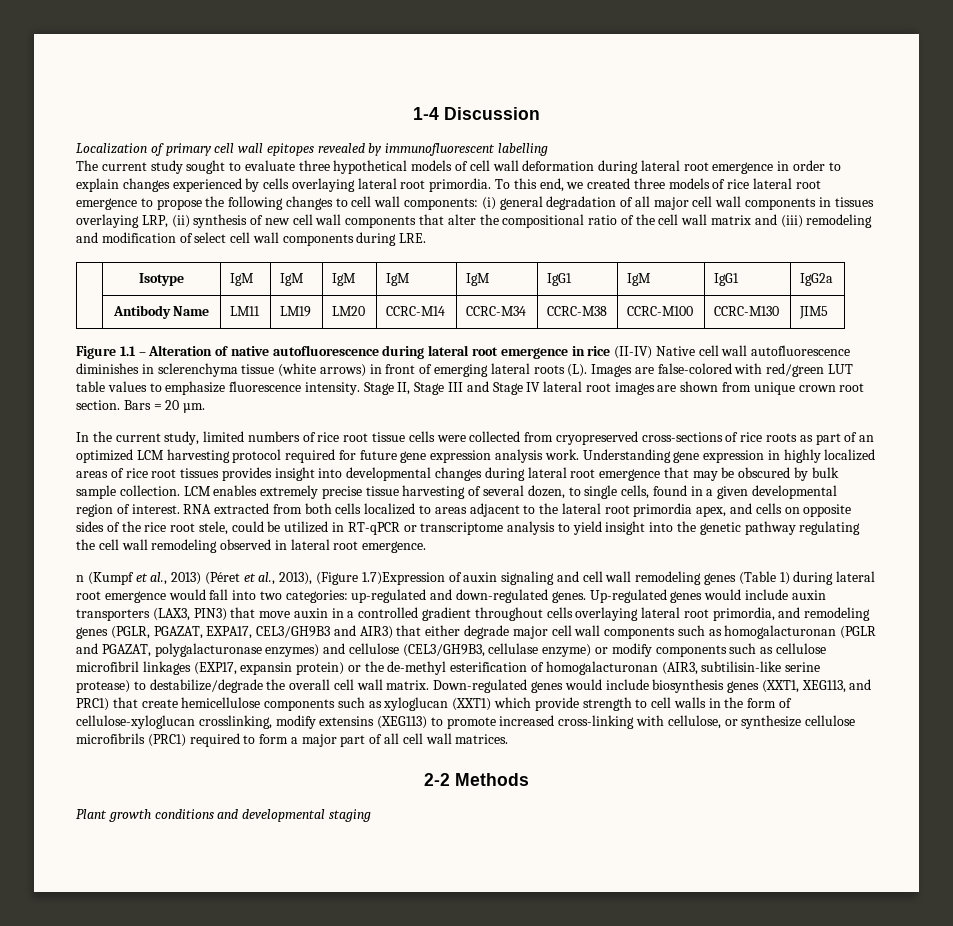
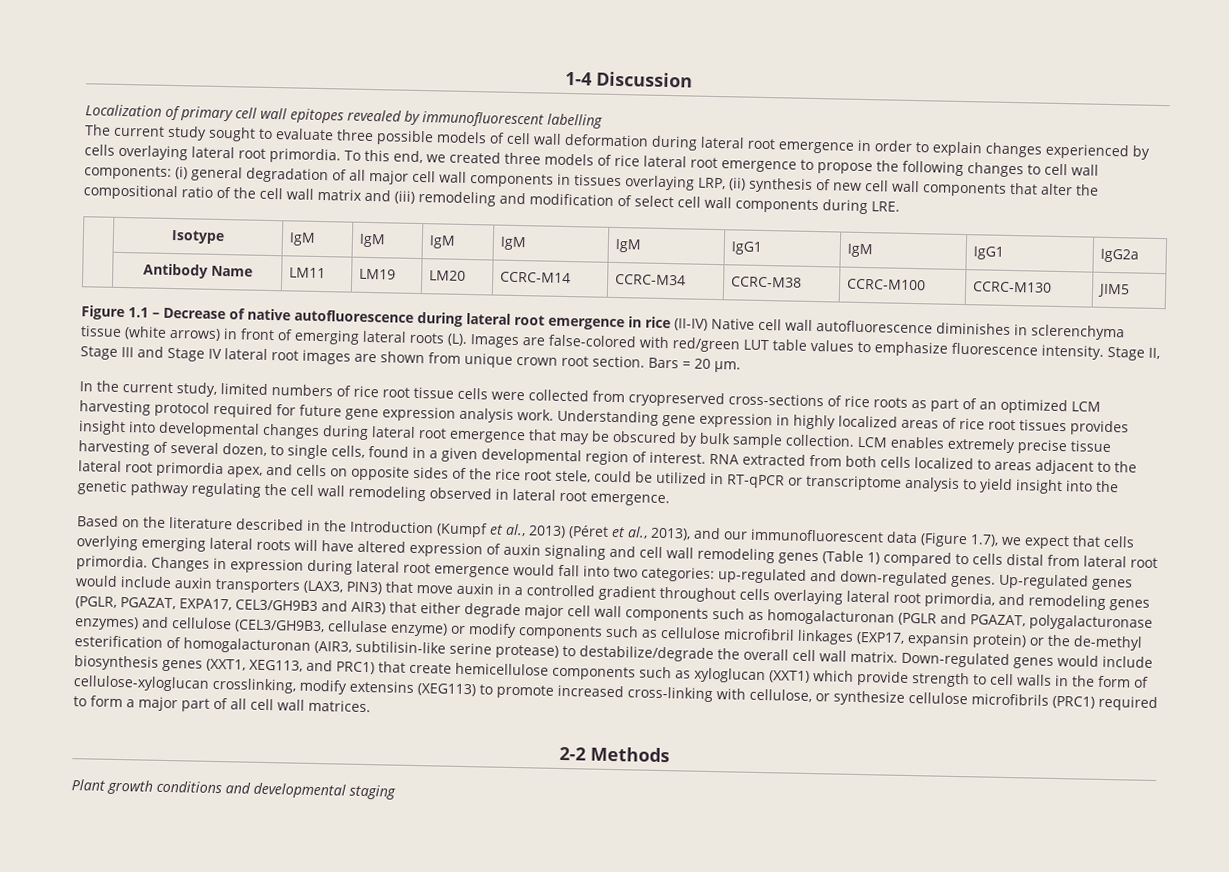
[333,160,408,174] hypothetical -> [376,130,434,146] possible
[148,345,213,356] Alteration -> [163,307,226,320] Decrease
[76,575,84,582] n -> [77,515,434,534] Based on the literature described in the Introduction
[316,572,445,585] (Figure 1.7)Expression -> [693,527,1135,550] [76,535,483,558] and our immunofluorescent data (Figure 1.7), we expect that cells overlying emerging lateral roots will have altered expression
(790, 578) none -> [882,551,1158,569] [76,555,304,574] compared to cells distal from lateral root primordia. Changes in expression

